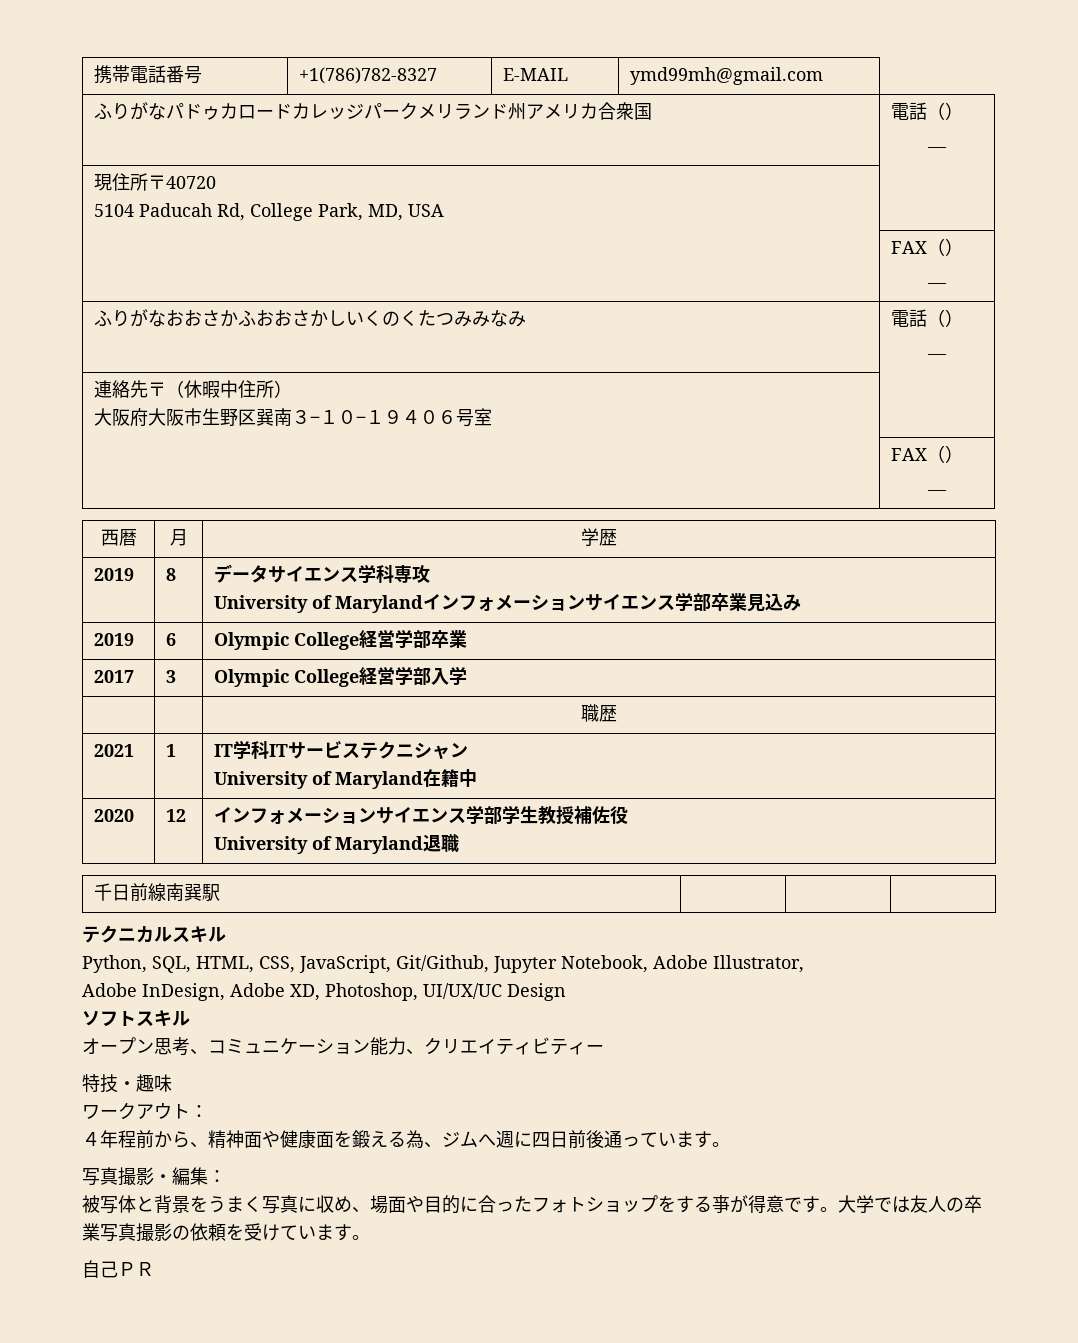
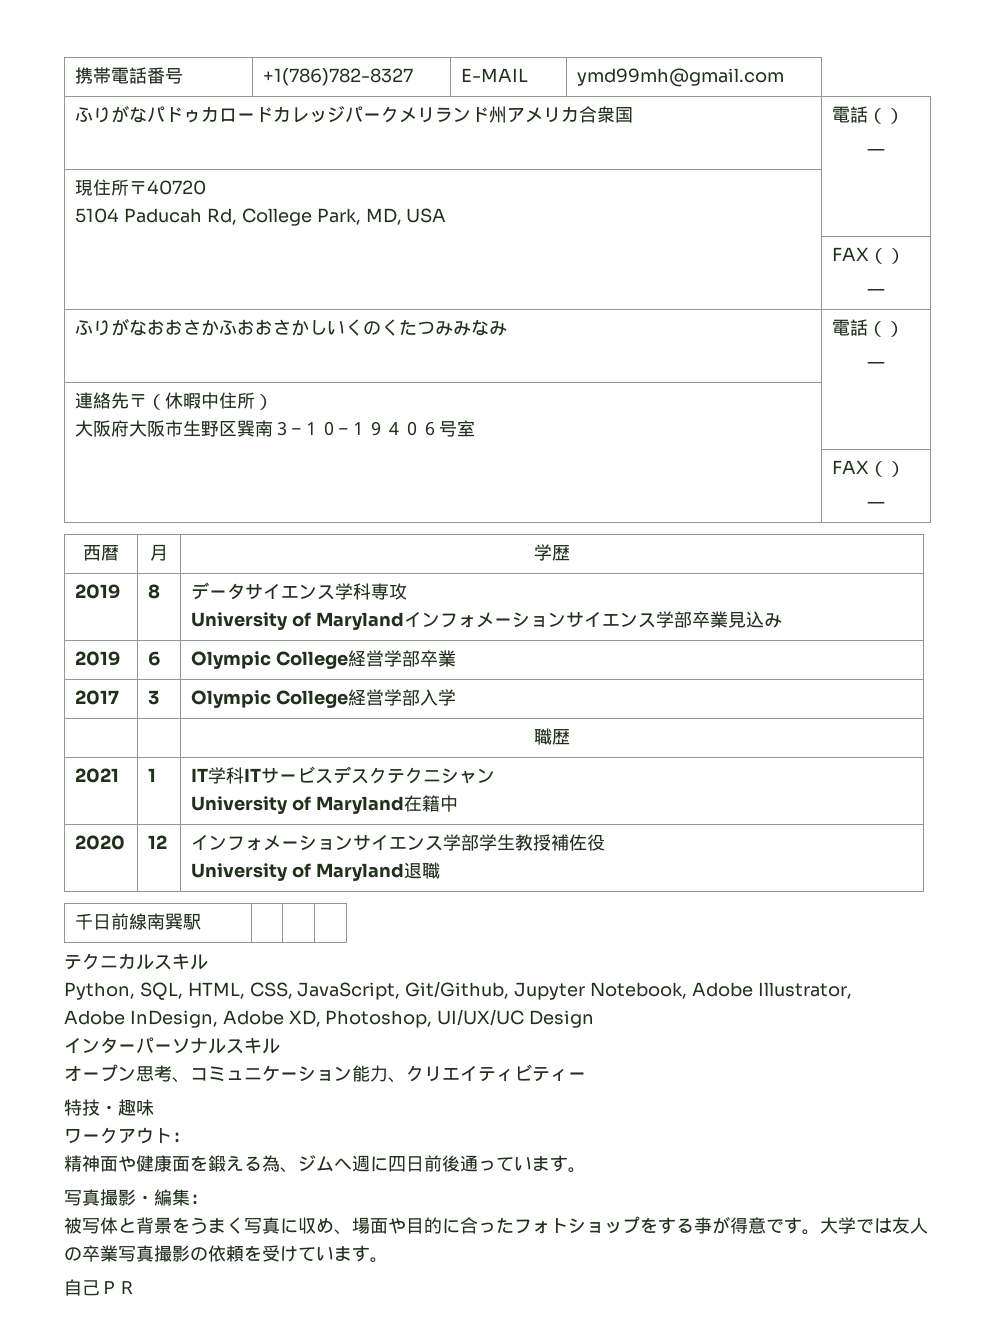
(361, 751) none -> [333,766,388,784] デスク
[82,1010,136,1027] ソフト -> [64,1037,226,1054] インターパーソナル
[82,1130,208,1148] ４年程前から、 -> (190, 1137) none

